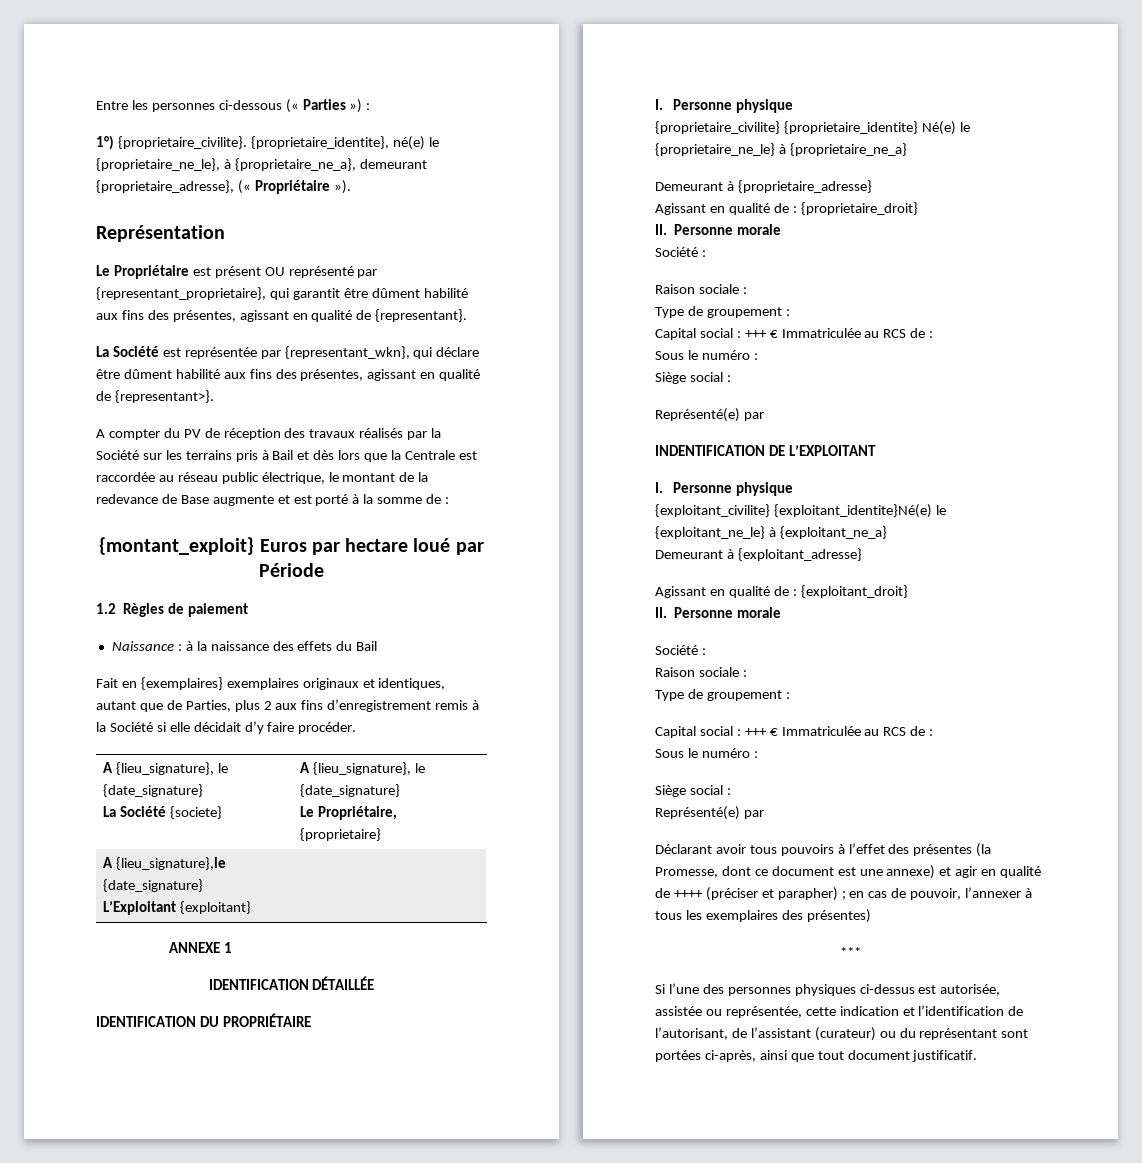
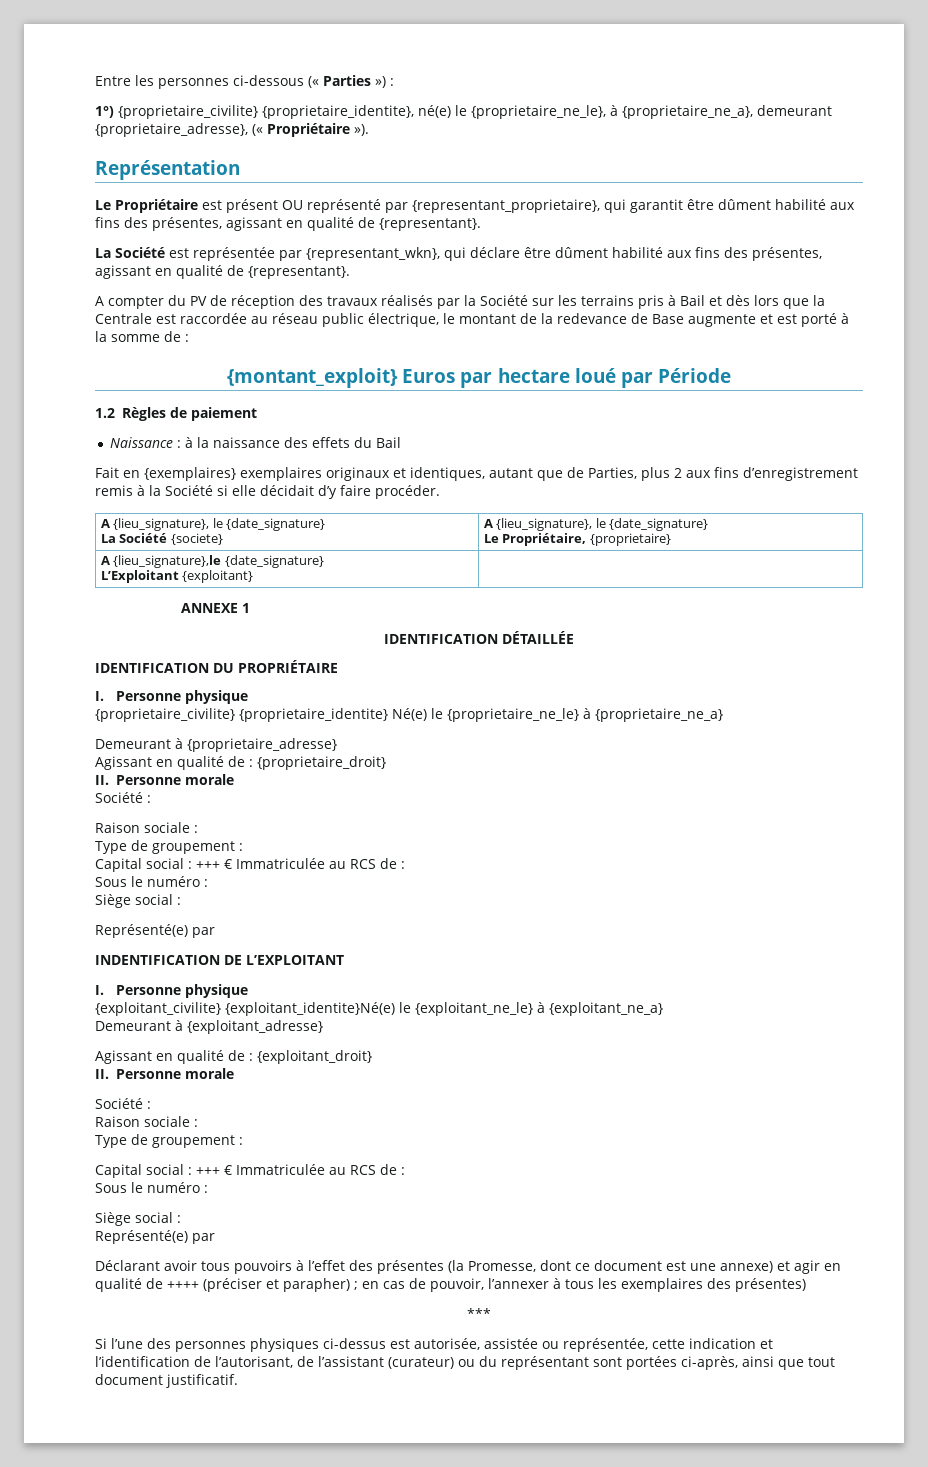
[117,136,247,149] {proprietaire_civilite}. -> [118,105,258,119] {proprietaire_civilite}
[114,390,214,403] {representant>}. -> [248,266,350,279] {representant}.

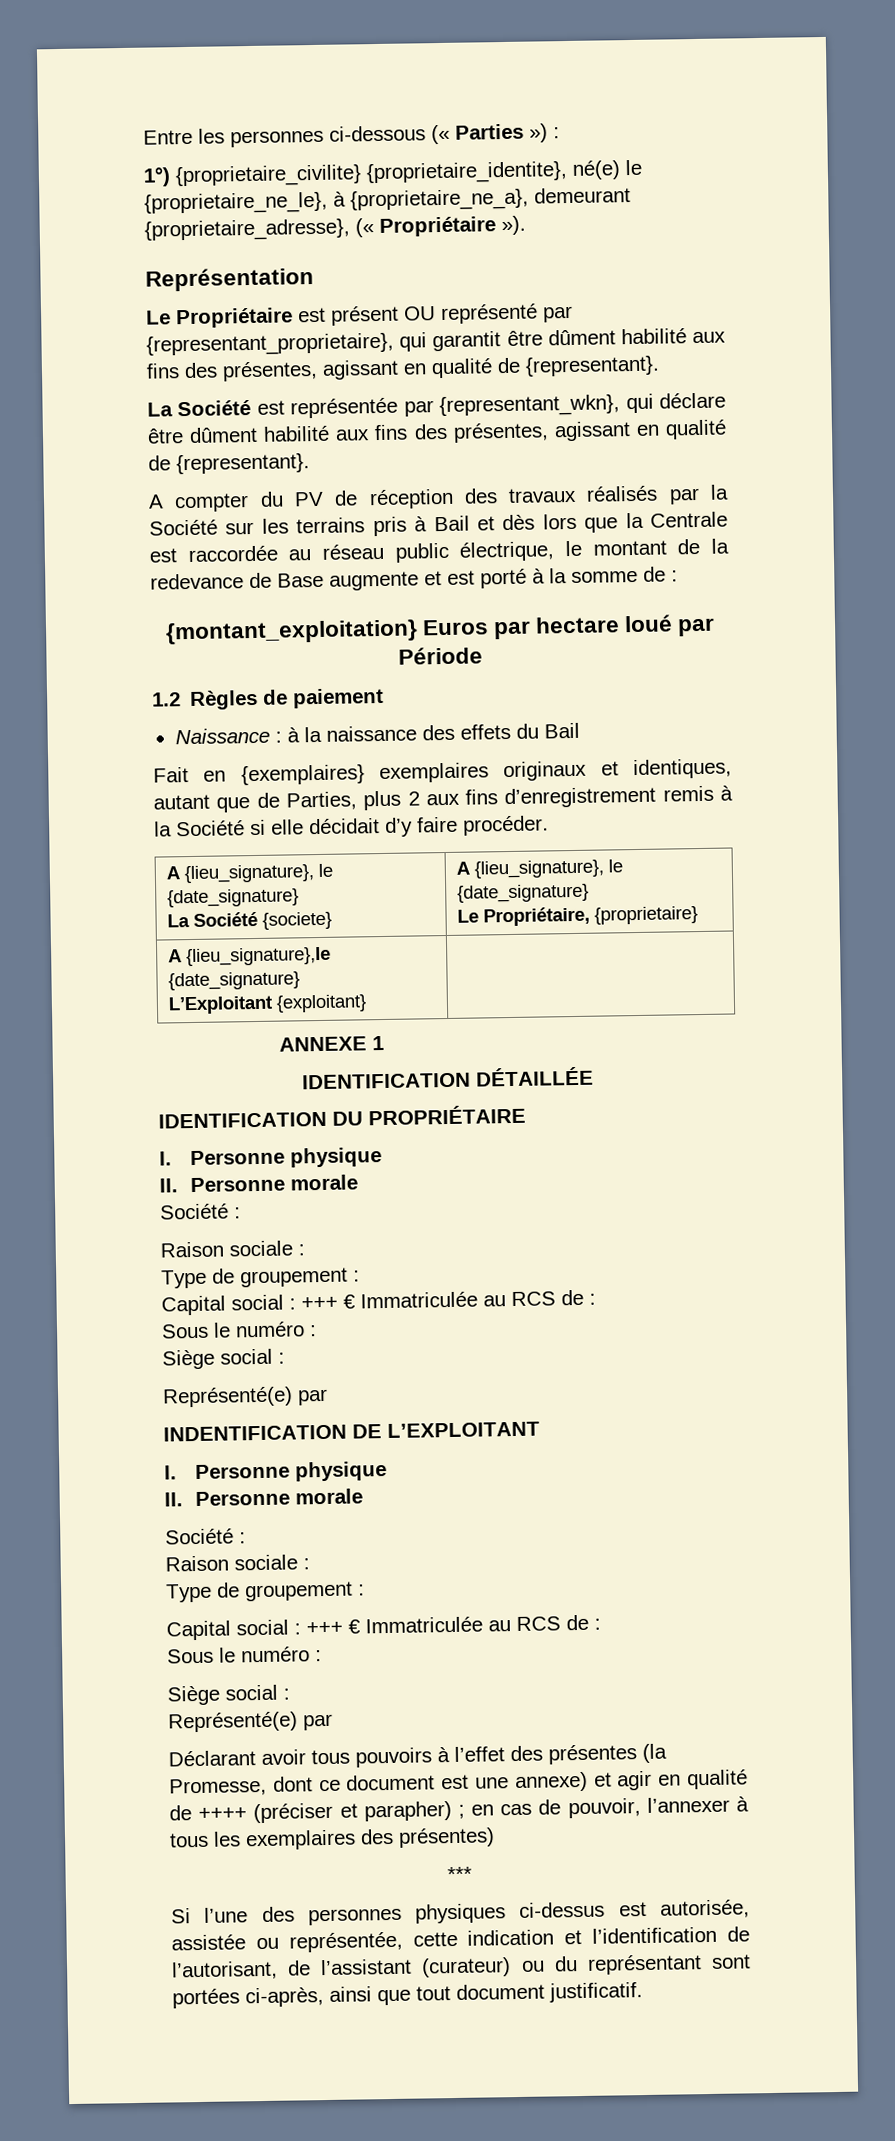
[227,368,399,388] {montant_exploit} -> [164,619,418,645] {montant_exploitation}
[95,708,723,722] [95,738,337,752] [95,756,386,770] // {proprietaire_civilite} {proprietaire_identite} Né(e) le {proprietaire_ne_le} à {proprietaire_ne_a} // Demeurant à {proprietaire_adresse} // Agissant en qualité de : {proprietaire_droit} -> (382, 1157) none
[95,1002,663,1016] [95,1020,323,1034] [95,1050,372,1064] // {exploitant_civilite} {exploitant_identite}Né(e) le {exploitant_ne_le} à {exploitant_ne_a} // Demeurant à {exploitant_adresse} // Agissant en qualité de : {exploitant_droit} -> (387, 1471) none

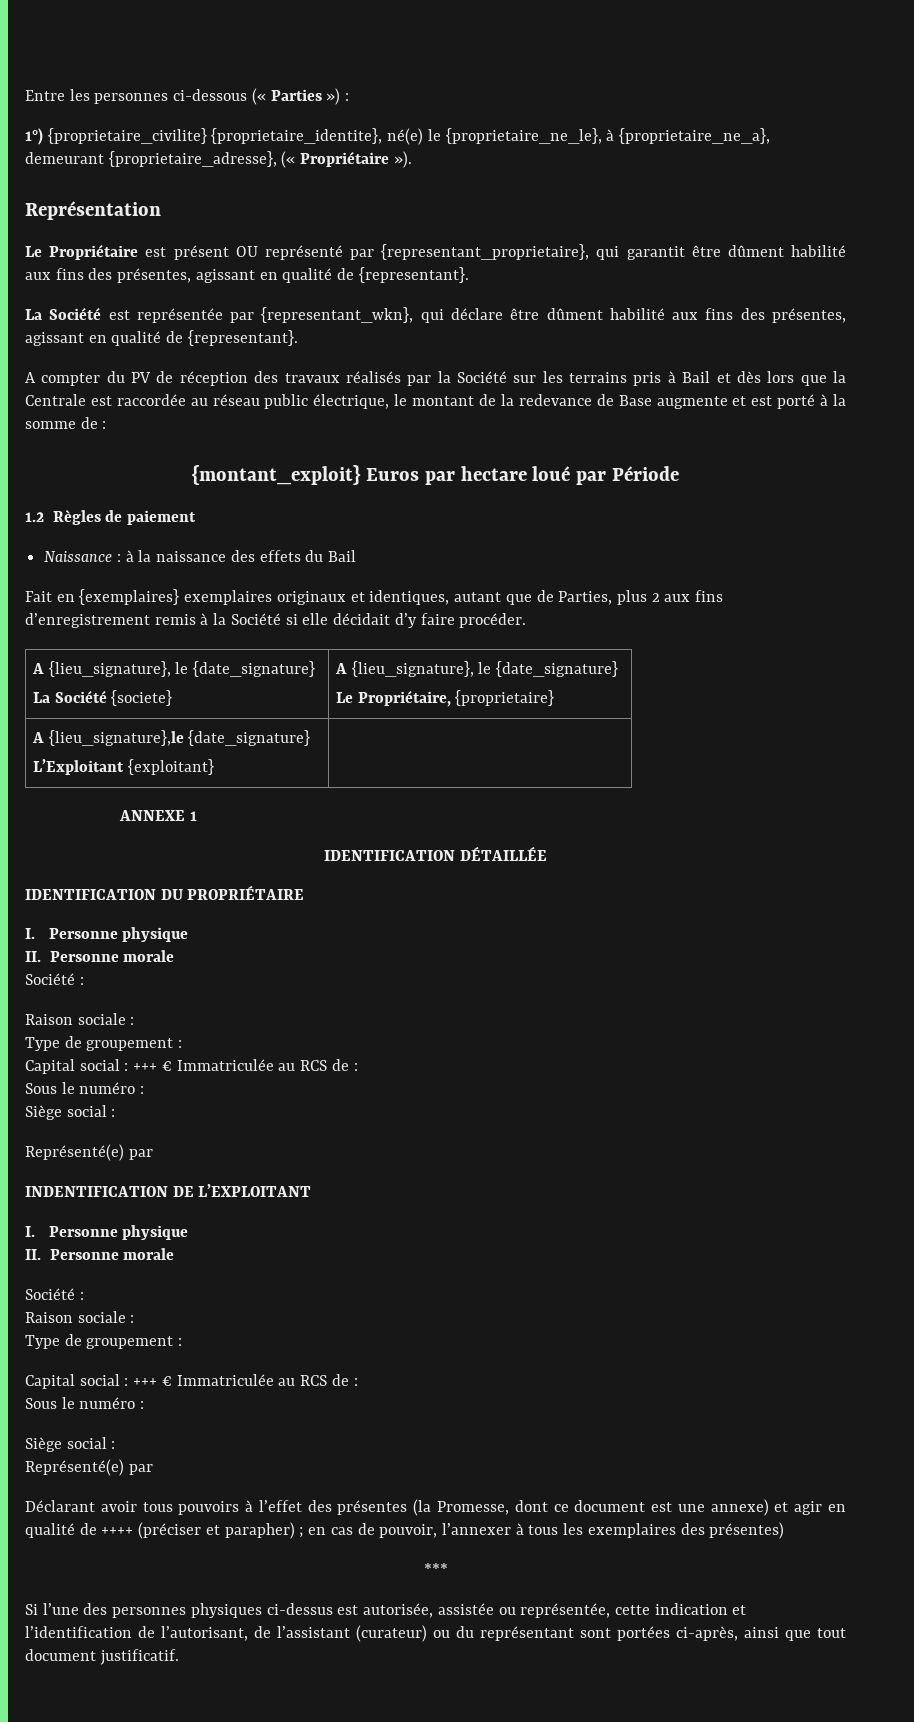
[164,619,418,645] {montant_exploitation} -> [191,465,361,485] {montant_exploit}

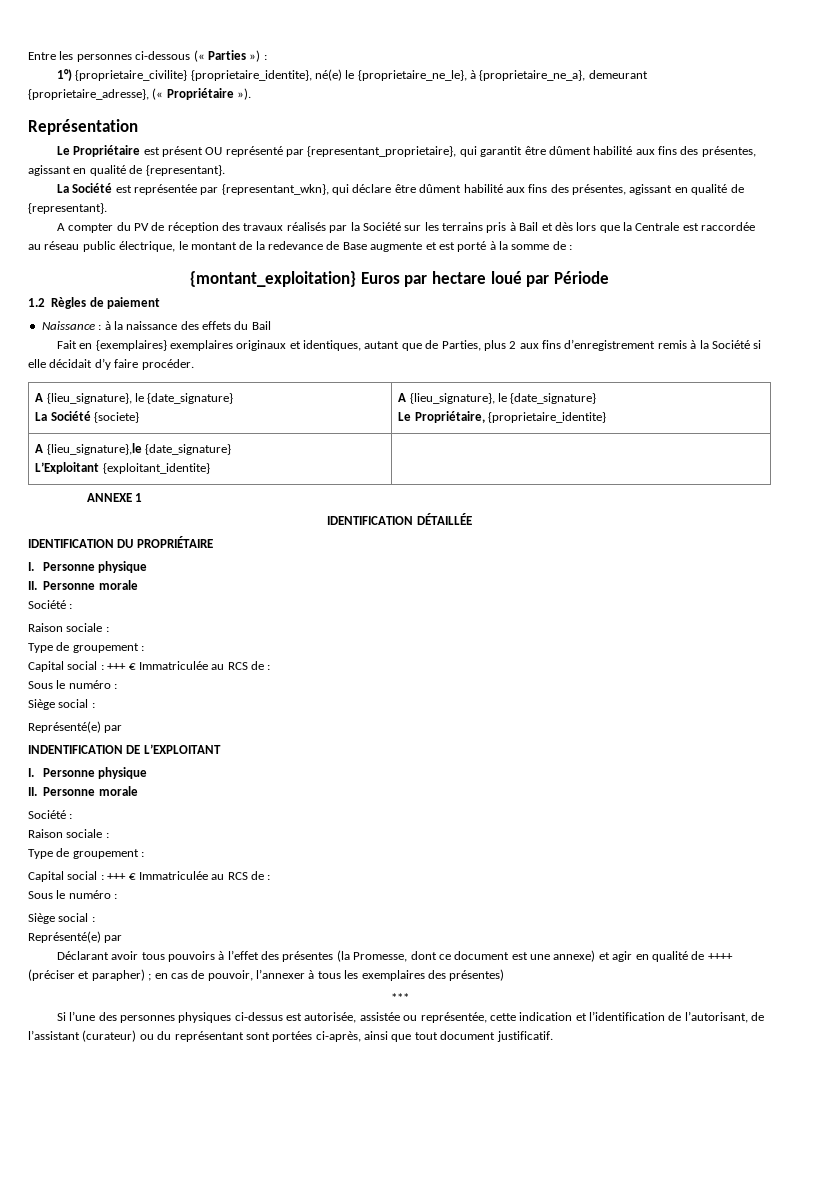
[191,465,361,485] {montant_exploit} -> [190,271,357,287] {montant_exploitation}
[455,690,555,706] {proprietaire} -> [488,412,607,423] {proprietaire_identite}
[127,759,214,775] {exploitant} -> [102,463,210,474] {exploitant_identite}

